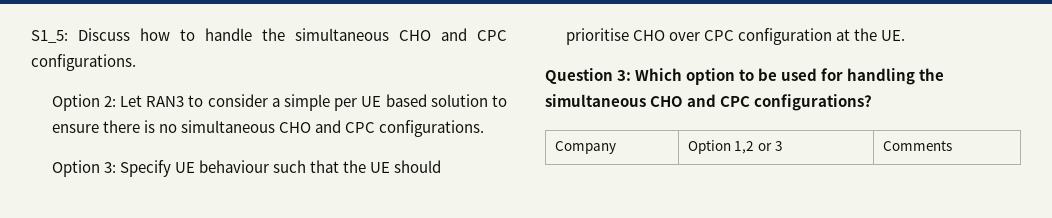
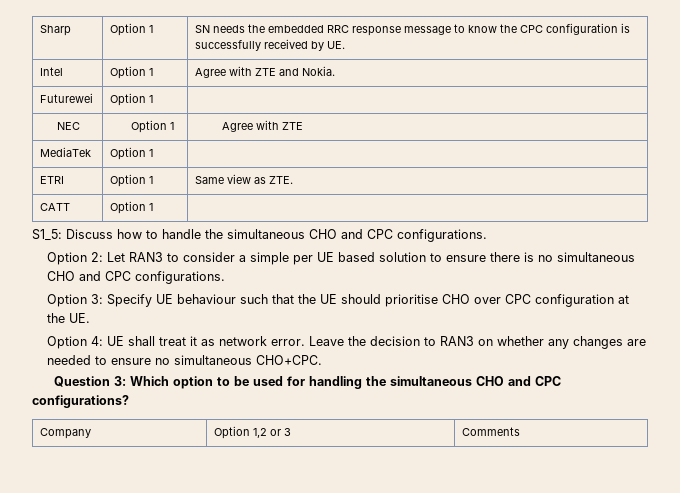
(31, 36) none -> [40,25,72,36] [110,23,154,36] [195,23,631,36] [195,39,346,51] [40,67,64,76] [110,66,154,79] [195,66,336,78] [40,93,94,103] [110,93,154,106] [56,122,80,130] [131,120,175,133] [221,120,303,132] [40,147,92,157] [110,147,154,160] [40,176,65,184] [110,174,154,187] [195,174,294,184] [40,203,71,211] [110,201,154,214] Sharp | Option 1 | SN needs the embedded RRC response message to know the CPC configuration is successfully received by UE. // Intel | Option 1 | Agree with ZTE and Nokia. // Futurewei | Option 1 | // NEC | Option 1 | Agree with ZTE // MediaTek | Option 1 | // ETRI | Option 1 | Same view as ZTE. // CATT | Option 1 | //
(905, 35) none -> [46,336,646,349] [46,355,322,365] // Option 4: UE shall treat it as network error. Leave the decision to RAN3 on whether any changes are needed to ensure no simultaneous CHO+CPC.

